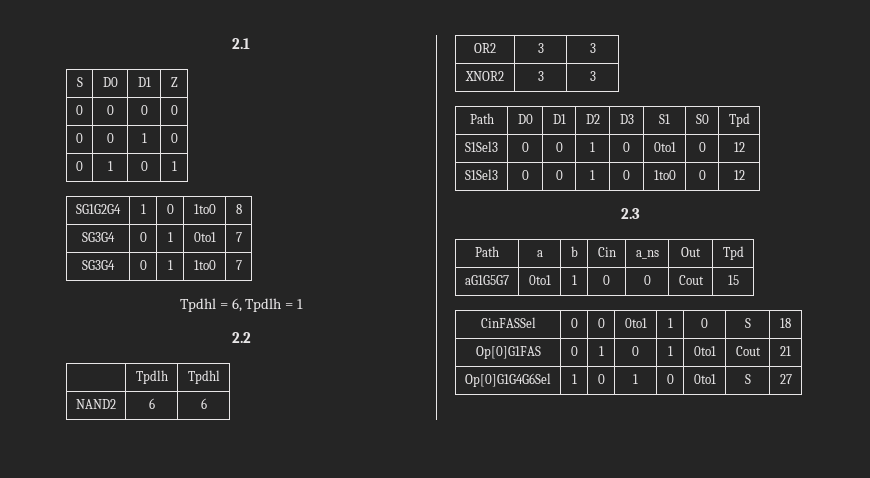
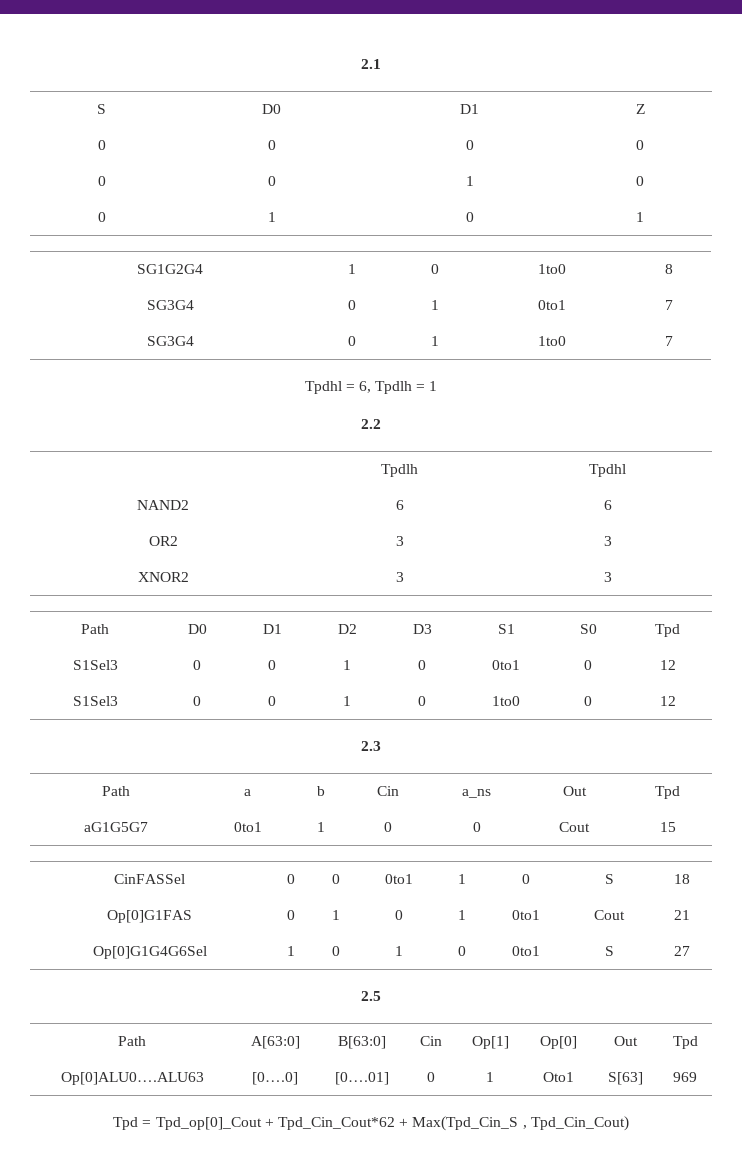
(792, 379) none -> [361,991,381,1001] [118,1036,146,1046] [250,1036,300,1049] [337,1036,386,1049] [420,1036,442,1046] [471,1036,509,1049] [540,1036,577,1049] [614,1036,638,1046] [672,1036,698,1049] [60,1072,204,1085] [252,1072,298,1085] [334,1072,389,1085] [427,1072,435,1082] [486,1072,494,1082] [543,1072,574,1082] [608,1072,643,1085] [673,1072,697,1082] [113,1116,629,1131] // 2.5 // Path | A[63:0] | B[63:0] | Cin | Op[1] | Op[0] | Out | Tpd // Op[0]ALU0….ALU63 | [0….0] | [0….01] | 0 | 1 | Oto1 | S[63] | 969 // Tpd = Tpd_op[0]_Cout + Tpd_Cin_Cout*62 + Max(Tpd_Cin_S , Tpd_Cin_Cout)

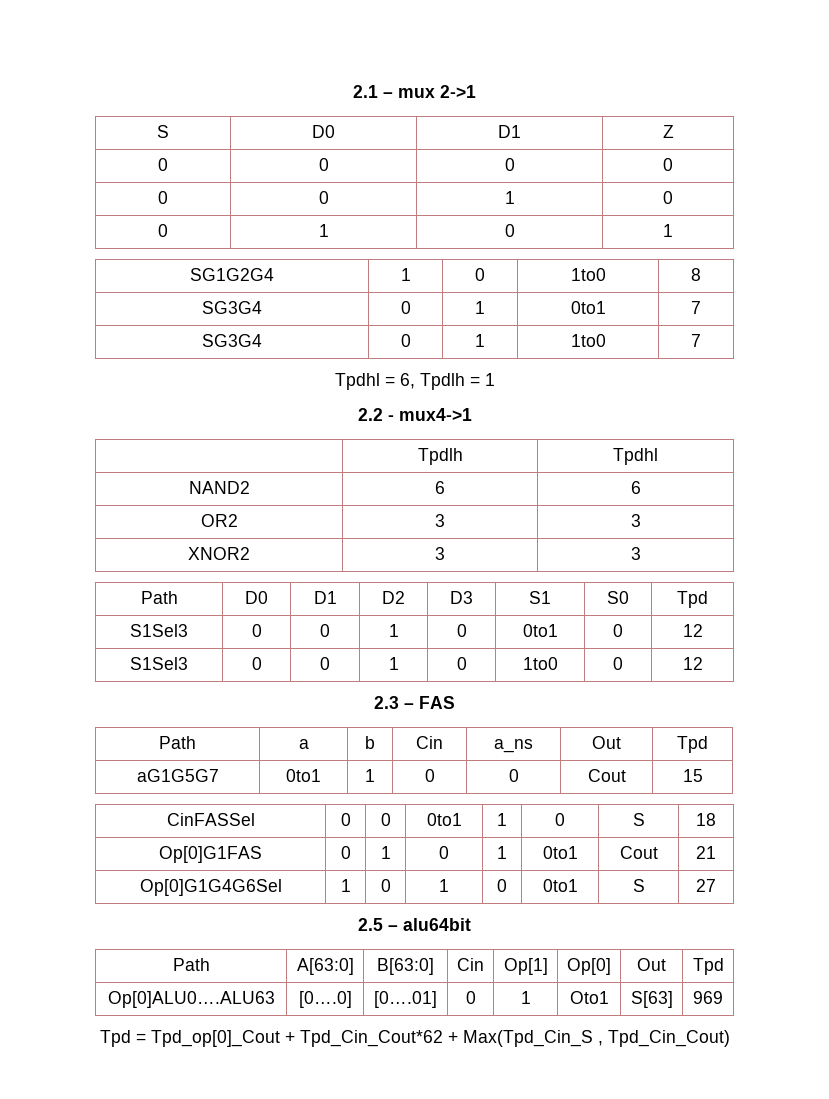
(381, 64) none -> [383,85,476,98] – mux 2->1
(381, 424) none -> [387,408,472,421] - mux4->1
(381, 746) none -> [404,696,455,709] – FAS
(381, 996) none -> [388,918,471,931] – alu64bit

